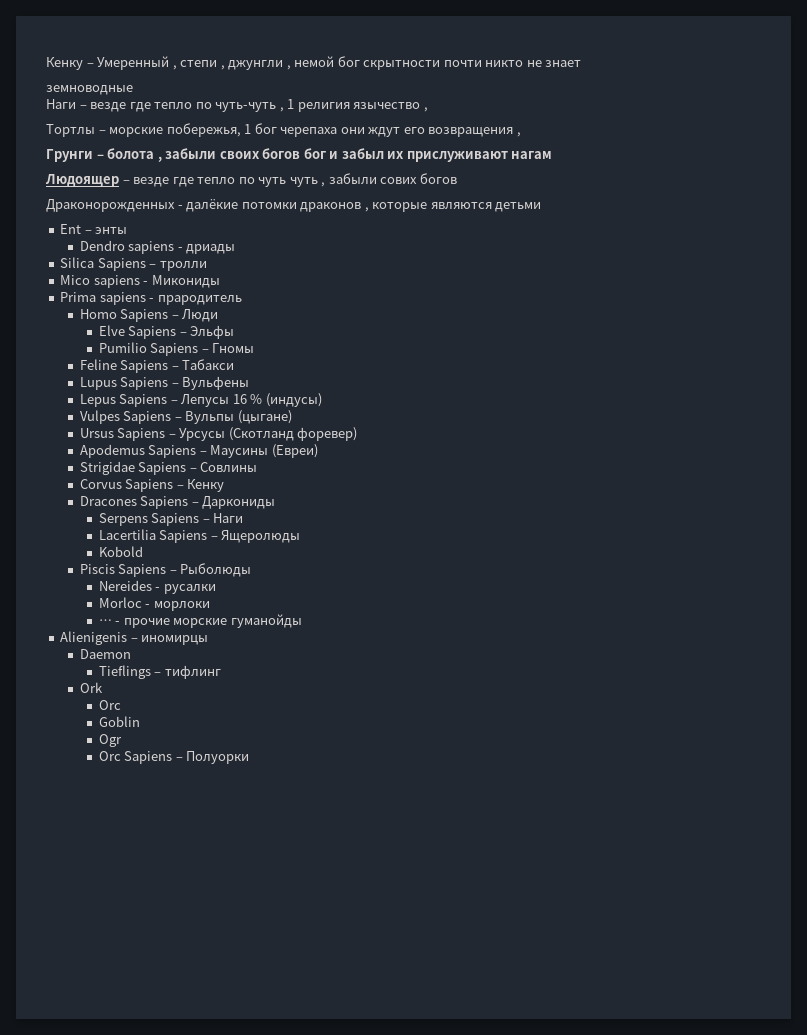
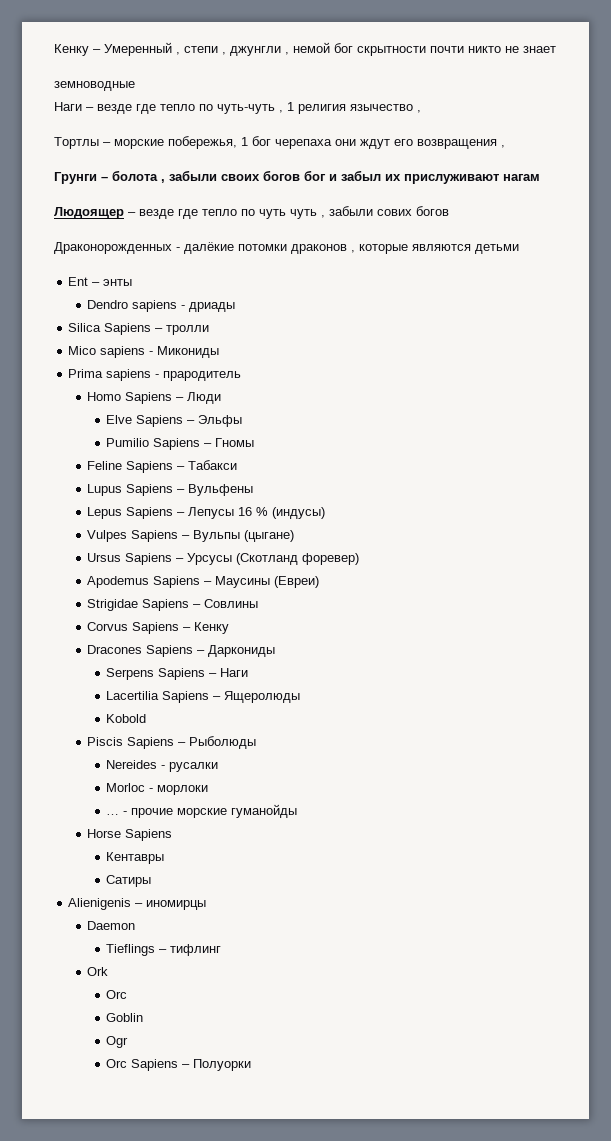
(302, 621) none -> [87,829,173,841] [106,852,165,864] [106,875,152,887] // Horse Sapiens // Кентавры // Сатиры

